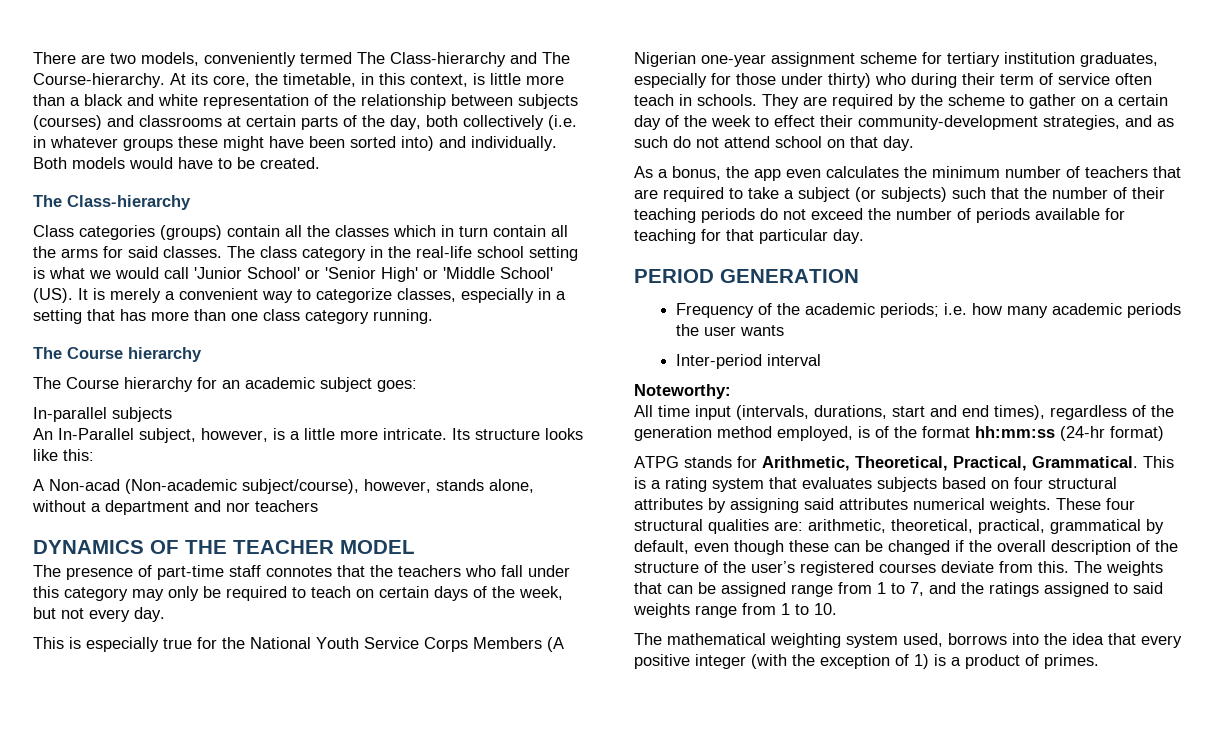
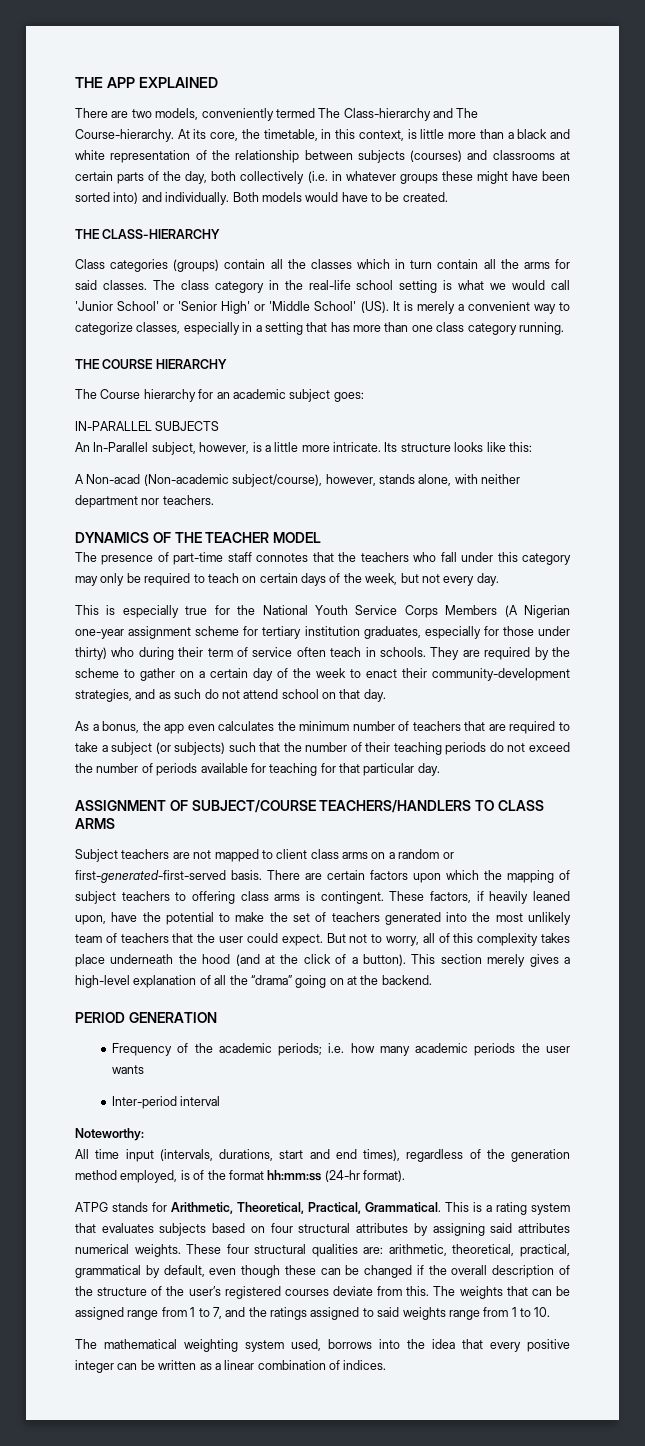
(33, 58) none -> [75,77,218,88] THE APP EXPLAINED //
[33,195,191,210] The Class-hierarchy -> [75,229,221,239] THE CLASS-HIERARCHY
[33,347,202,362] The Course hierarchy -> [75,359,227,369] THE COURSE HIERARCHY
[33,407,172,422] In-parallel subjects -> [75,421,220,431] IN-PARALLEL SUBJECTS
[32,500,318,515] without a department and nor teachers -> [454,474,520,484] [75,495,214,508] with neither department nor teachers.
[774,115,815,127] effect -> [366,669,397,678] enact
(864, 236) none -> [75,800,544,813] [75,818,115,829] [75,849,454,862] [75,870,570,883] [75,891,570,904] [75,912,571,925] [75,933,570,946] [75,954,570,967] [75,975,432,988] // ASSIGNMENT OF SUBJECT/COURSE TEACHERS/HANDLERS TO CLASS ARMS // Subject teachers are not mapped to client class arms on a random or first-generated-first-served basis. There are certain factors upon which the mapping of subject teachers to offering class arms is contingent. These factors, if heavily leaned upon, have the potential to make the set of teachers generated into the most unlikely team of teachers that the user could expect. But not to worry, all of this complexity takes place underneath the hood (and at the click of a button). This section merely gives a high-level explanation of all the “drama” going on at the backend.
[1110,426,1164,441] format) -> [363,1170,405,1182] format).
[751,654,1099,669] (with the exception of 1) is a product of primes. -> [117,1360,387,1370] can be written as a linear combination of indices.

